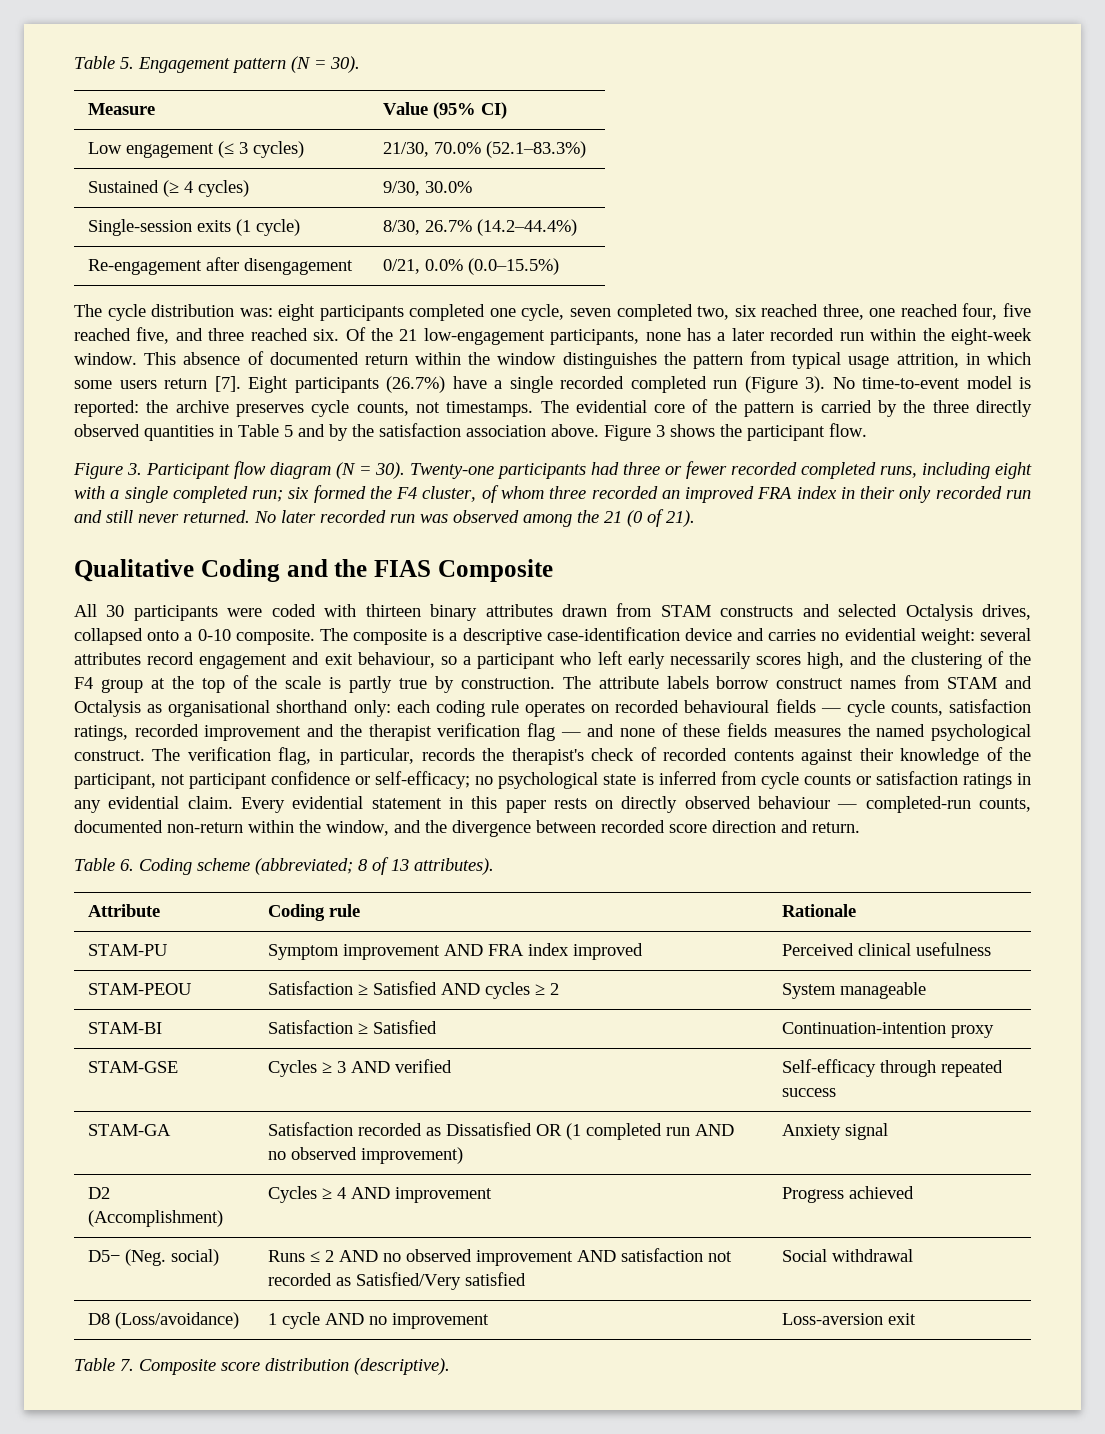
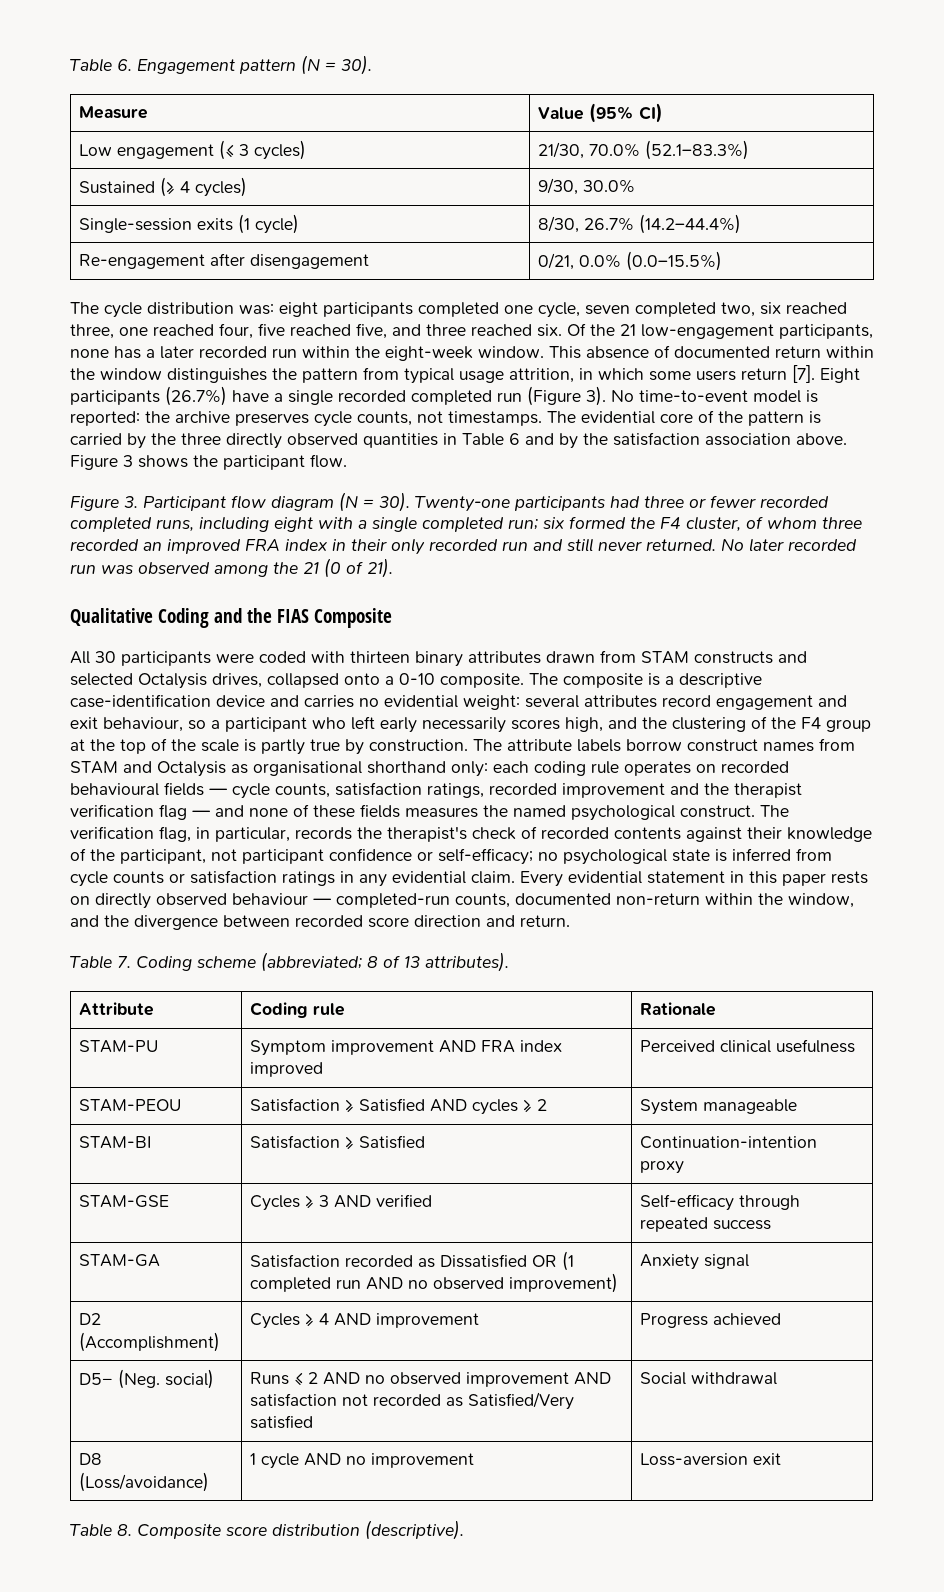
[74,56,134,69] Table 5. -> [70,58,132,72] Table 6.
[284,425,293,437] 5 -> [509,433,520,445] 6
[120,859,134,871] 6. -> [117,956,131,968] 7.
[120,1359,134,1371] 7. -> [117,1524,132,1536] 8.

